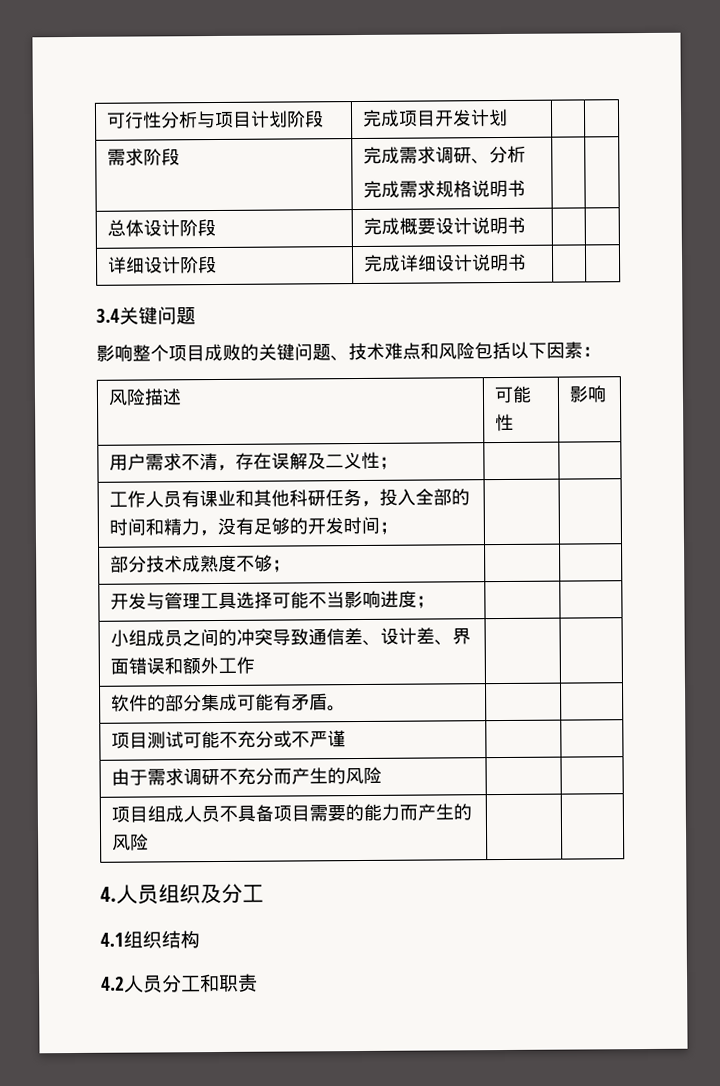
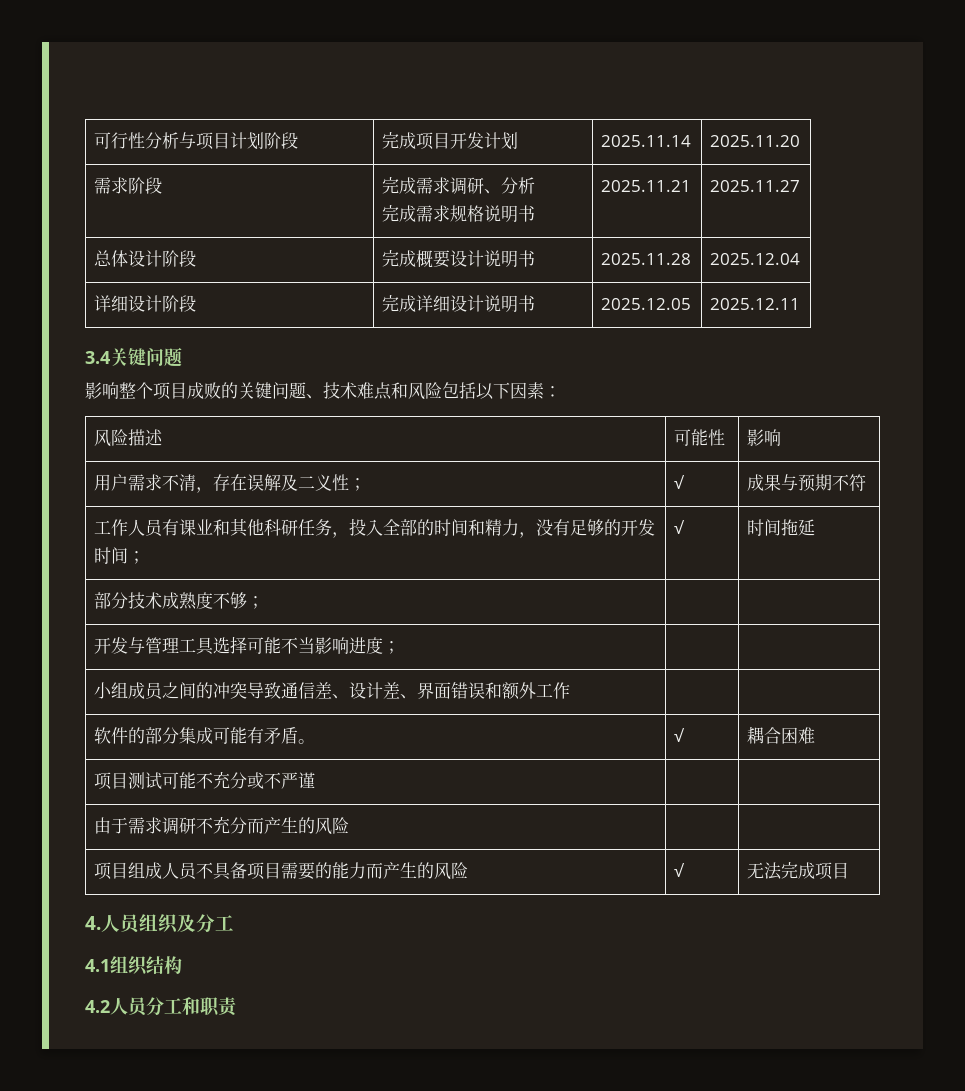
(509, 117) | -> [600,135,691,147] [709,135,800,147] 2025.11.14 | 2025.11.20
(527, 188) | -> [600,180,691,192] [709,180,800,192] 2025.11.21 | 2025.11.27
(527, 225) | -> [600,253,691,265] [709,253,800,265] 2025.11.28 | 2025.12.04
(528, 262) | -> [600,298,691,310] [709,298,800,310] 2025.12.05 | 2025.12.11
(399, 463) | -> [673,475,685,489] [746,474,866,492] √ | 成果与预期不符
(399, 528) | -> [673,520,685,534] [746,519,815,536] √ | 时间拖延
(347, 708) | -> [673,728,685,742] [746,726,815,744] √ | 耦合困难
(150, 842) | -> [673,863,685,877] [746,862,849,880] √ | 无法完成项目

